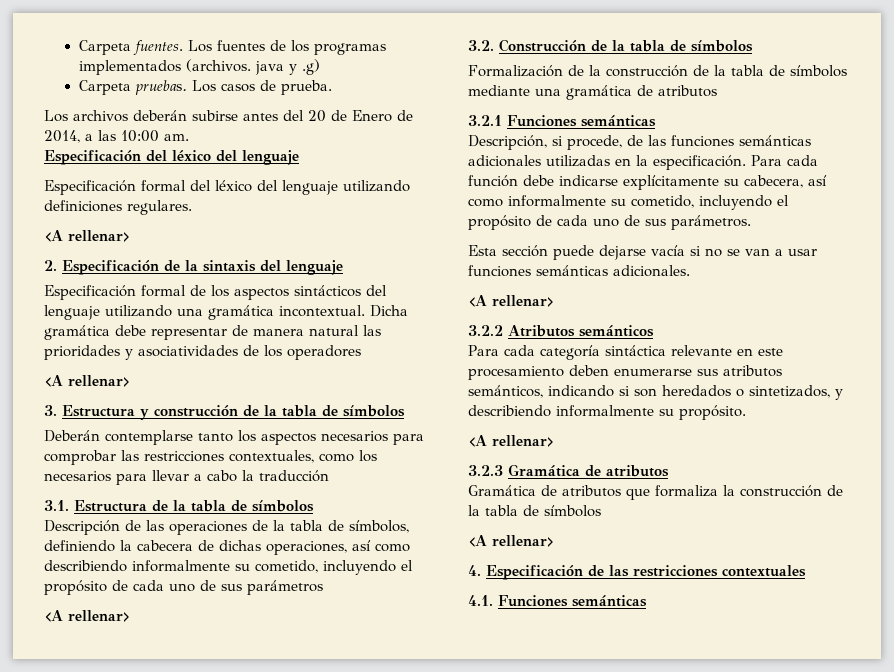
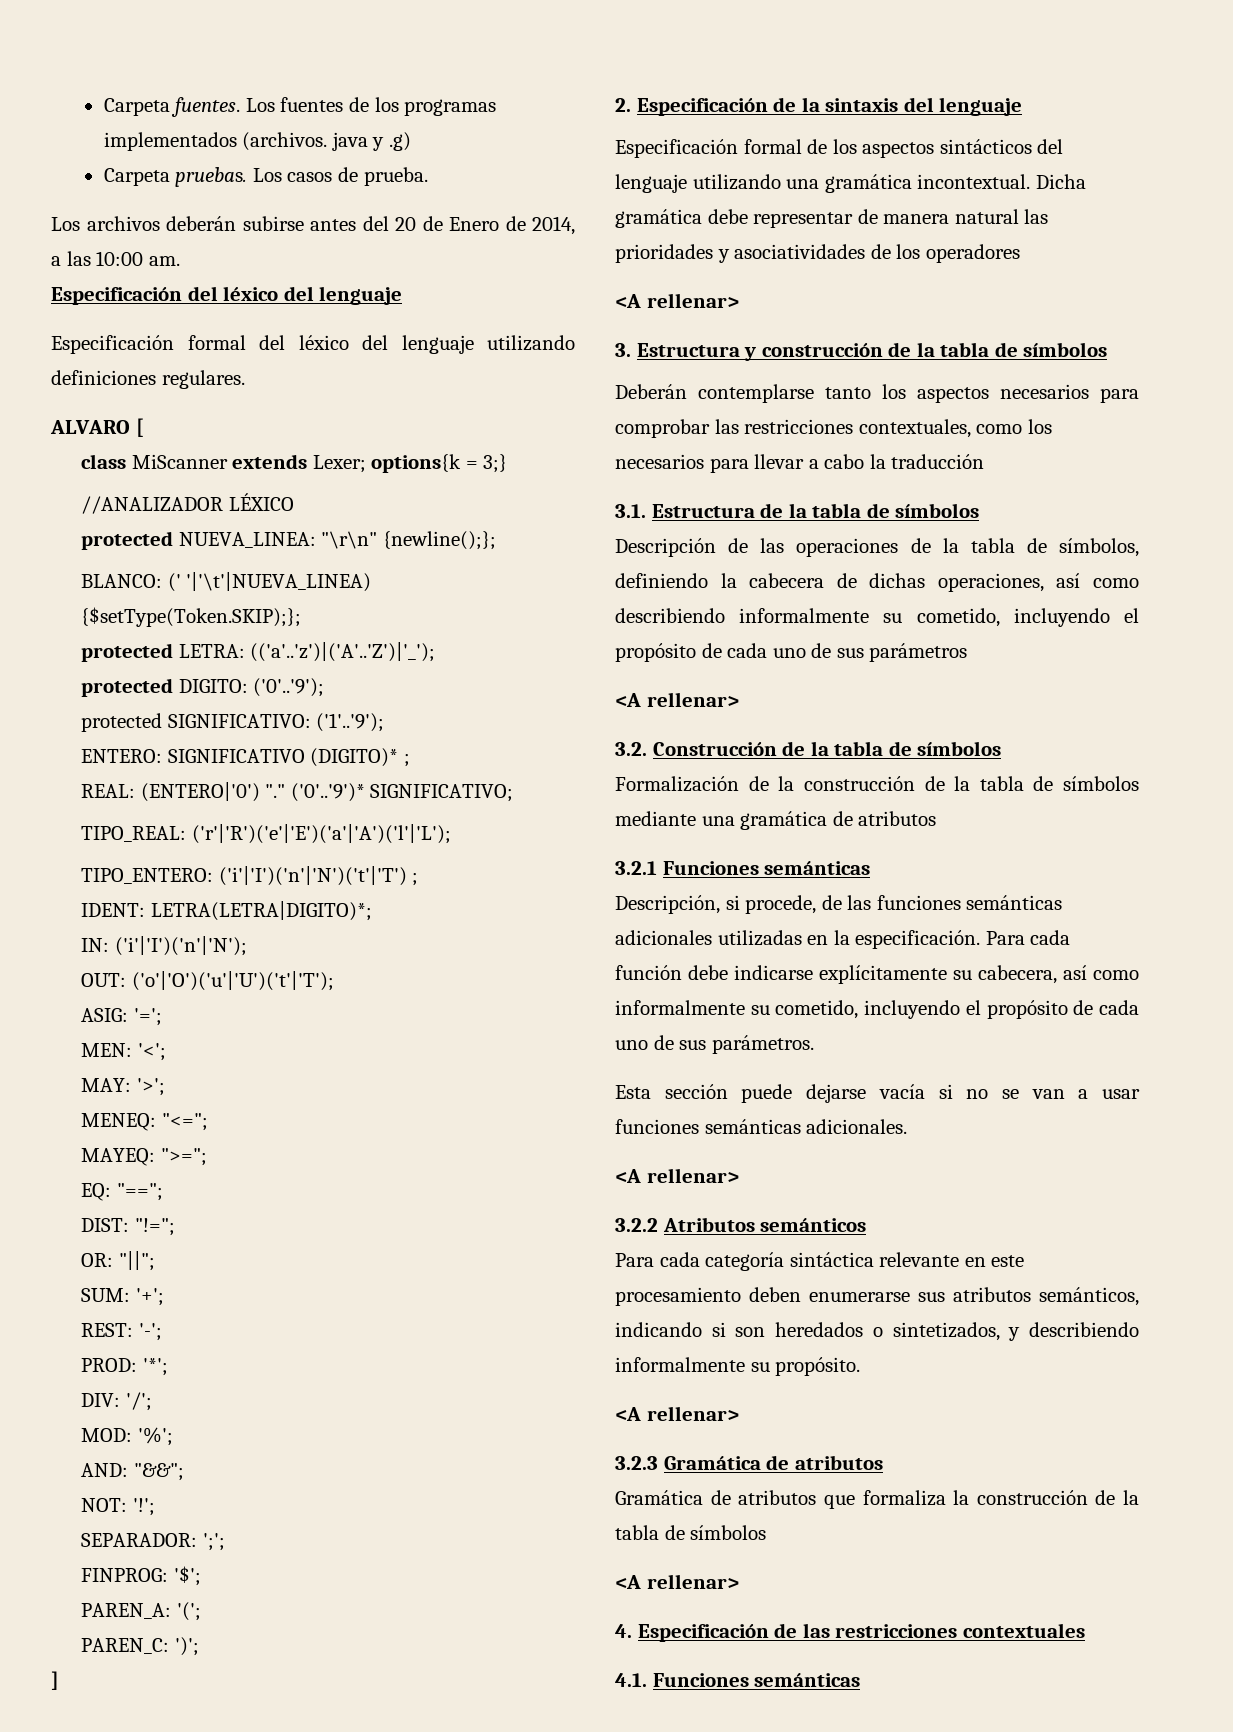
[44,230,130,242] <A rellenar> -> [50,418,144,437] [81,454,508,473] [81,493,294,514] [81,531,496,550] [81,572,372,592] [81,607,302,627] [81,642,436,662] [81,678,325,697] [81,713,385,732] [81,748,410,767] [81,782,514,802] [81,824,451,844] [81,866,419,886] [81,901,372,921] [81,936,247,956] [81,971,334,991] [81,1008,162,1026] [81,1043,166,1061] [81,1078,165,1096] [81,1113,208,1131] [81,1148,207,1166] [81,1183,163,1201] [81,1218,175,1236] [81,1251,155,1271] [81,1288,164,1306] [81,1323,162,1341] [81,1358,168,1376] [81,1392,152,1411] [81,1427,173,1446] [81,1463,184,1481] [81,1498,155,1516] [81,1533,225,1551] [81,1566,201,1586] [81,1602,201,1621] [81,1637,199,1656] [51,1671,59,1690] ALVARO [ // class MiScanner extends Lexer; options{k = 3;} // //ANALIZADOR LÉXICO // protected NUEVA_LINEA: "\r\n" {newline();}; // BLANCO: (' '|'\t'|NUEVA_LINEA) {$setType(Token.SKIP);}; // protected LETRA: (('a'..'z')|('A'..'Z')|'_'); // protected DIGITO: ('0'..'9'); // protected SIGNIFICATIVO: ('1'..'9'); // ENTERO: SIGNIFICATIVO (DIGITO)* ; // REAL: (ENTERO|'0') "." ('0'..'9')* SIGNIFICATIVO; // TIPO_REAL: ('r'|'R')('e'|'E')('a'|'A')('l'|'L'); // TIPO_ENTERO: ('i'|'I')('n'|'N')('t'|'T') ; // IDENT: LETRA(LETRA|DIGITO)*; // IN: ('i'|'I')('n'|'N'); // OUT: ('o'|'O')('u'|'U')('t'|'T'); // ASIG: '='; // MEN: '<'; // MAY: '>'; // MENEQ: "<="; // MAYEQ: ">="; // EQ: "=="; // DIST: "!="; // OR: "||"; // SUM: '+'; // REST: '-'; // PROD: '*'; // DIV: '/'; // MOD: '%'; // AND: "&&"; // NOT: '!'; // SEPARADOR: ';'; // FINPROG: '$'; // PAREN_A: '('; // PAREN_C: ')'; // ]

